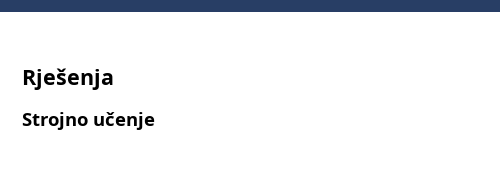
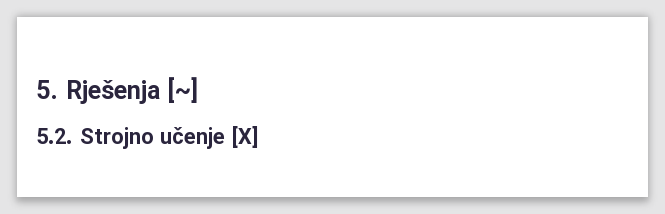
(22, 79) none -> [36,80,58,99] 5.
(114, 79) // -> [166,77,198,103] [36,128,72,144] [~] // 5.2.
(155, 121) none -> [230,126,259,148] [X]

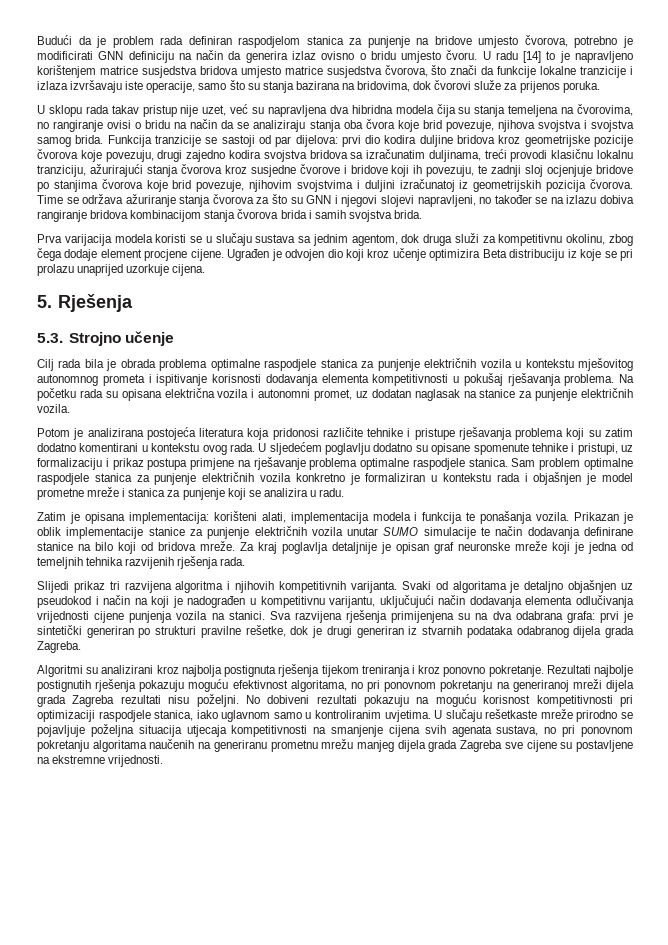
(36, 89) none -> [37,35,633,48] [37,50,633,63] [37,65,634,78] [37,80,600,93] [37,104,634,117] [37,119,634,132] [37,135,633,147] [37,149,633,162] [37,164,633,177] [37,179,633,192] [37,194,634,207] [37,209,422,222] [37,233,633,246] [37,248,634,261] [37,264,206,276] Budući da je problem rada definiran raspodjelom stanica za punjenje na bridove umjesto čvorova, potrebno je modificirati GNN definiciju na način da generira izlaz ovisno o bridu umjesto čvoru. U radu [14] to je napravljeno korištenjem matrice susjedstva bridova umjesto matrice susjedstva čvorova, što znači da funkcije lokalne tranzicije i izlaza izvršavaju iste operacije, samo što su stanja bazirana na bridovima, dok čvorovi služe za prijenos poruka. // U sklopu rada takav pristup nije uzet, već su napravljena dva hibridna modela čija su stanja temeljena na čvorovima, no rangiranje ovisi o bridu na način da se analiziraju stanja oba čvora koje brid povezuje, njihova svojstva i svojstva samog brida. Funkcija tranzicije se sastoji od par dijelova: prvi dio kodira duljine bridova kroz geometrijske pozicije čvorova koje povezuju, drugi zajedno kodira svojstva bridova sa izračunatim duljinama, treći provodi klasičnu lokalnu tranziciju, ažurirajući stanja čvorova kroz susjedne čvorove i bridove koji ih povezuju, te zadnji sloj ocjenjuje bridove po stanjima čvorova koje brid povezuje, njihovim svojstvima i duljini izračunatoj iz geometrijskih pozicija čvorova. Time se održava ažuriranje stanja čvorova za što su GNN i njegovi slojevi napravljeni, no također se na izlazu dobiva rangiranje bridova kombinacijom stanja čvorova brida i samih svojstva brida. // Prva varijacija modela koristi se u slučaju sustava sa jednim agentom, dok druga služi za kompetitivnu okolinu, zbog čega dodaje element procjene cijene. Ugrađen je odvojen dio koji kroz učenje optimizira Beta distribuciju iz koje se pri prolazu unaprijed uzorkuje cijena. //
[166,77,198,103] [36,128,72,144] [~] // 5.2. -> [37,333,63,343] // 5.3.
[230,126,259,148] [X] -> [37,358,633,371] [37,373,634,386] [37,388,633,401] [37,404,70,413] [37,427,633,440] [37,442,633,455] [37,457,633,470] [37,472,633,485] [37,487,345,500] [37,511,634,524] [37,526,634,539] [37,541,633,554] [37,556,246,569] [37,580,633,593] [37,595,634,608] [37,610,633,623] [37,625,635,638] [37,641,81,653] [37,664,634,677] [37,679,634,692] [37,694,633,707] [37,709,633,722] [37,724,633,737] [37,739,633,752] [37,755,164,767] // Cilj rada bila je obrada problema optimalne raspodjele stanica za punjenje električnih vozila u kontekstu mješovitog autonomnog prometa i ispitivanje korisnosti dodavanja elementa kompetitivnosti u pokušaj rješavanja problema. Na početku rada su opisana električna vozila i autonomni promet, uz dodatan naglasak na stanice za punjenje električnih vozila. // Potom je analizirana postojeća literatura koja pridonosi različite tehnike i pristupe rješavanja problema koji su zatim dodatno komentirani u kontekstu ovog rada. U sljedećem poglavlju dodatno su opisane spomenute tehnike i pristupi, uz formalizaciju i prikaz postupa primjene na rješavanje problema optimalne raspodjele stanica. Sam problem optimalne raspodjele stanica za punjenje električnih vozila konkretno je formaliziran u kontekstu rada i objašnjen je model prometne mreže i stanica za punjenje koji se analizira u radu. // Zatim je opisana implementacija: korišteni alati, implementacija modela i funkcija te ponašanja vozila. Prikazan je oblik implementacije stanice za punjenje električnih vozila unutar SUMO simulacije te način dodavanja definirane stanice na bilo koji od bridova mreže. Za kraj poglavlja detaljnije je opisan graf neuronske mreže koji je jedna od temeljnih tehnika razvijenih rješenja rada. // Slijedi prikaz tri razvijena algoritma i njihovih kompetitivnih varijanta. Svaki od algoritama je detaljno objašnjen uz pseudokod i način na koji je nadograđen u kompetitivnu varijantu, uključujući način dodavanja elementa odlučivanja vrijednosti cijene punjenja vozila na stanici. Sva razvijena rješenja primijenjena su na dva odabrana grafa: prvi je sintetički generiran po strukturi pravilne rešetke, dok je drugi generiran iz stvarnih podataka odabranog dijela grada Zagreba. // Algoritmi su analizirani kroz najbolja postignuta rješenja tijekom treniranja i kroz ponovno pokretanje. Rezultati najbolje postignutih rješenja pokazuju moguću efektivnost algoritama, no pri ponovnom pokretanju na generiranoj mreži dijela grada Zagreba rezultati nisu poželjni. No dobiveni rezultati pokazuju na moguću korisnost kompetitivnosti pri optimizaciji raspodjele stanica, iako uglavnom samo u kontroliranim uvjetima. U slučaju rešetkaste mreže prirodno se pojavljuje poželjna situacija utjecaja kompetitivnosti na smanjenje cijena svih agenata sustava, no pri ponovnom pokretanju algoritama naučenih na generiranu prometnu mrežu manjeg dijela grada Zagreba sve cijene su postavljene na ekstremne vrijednosti.

